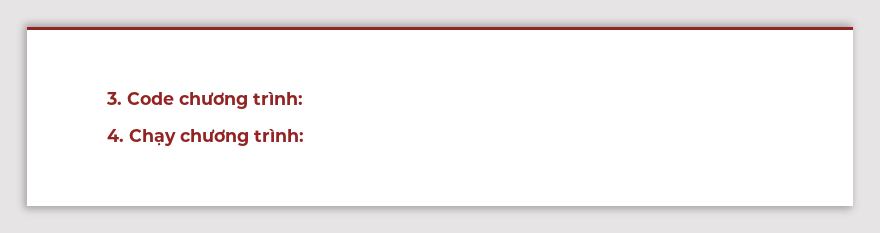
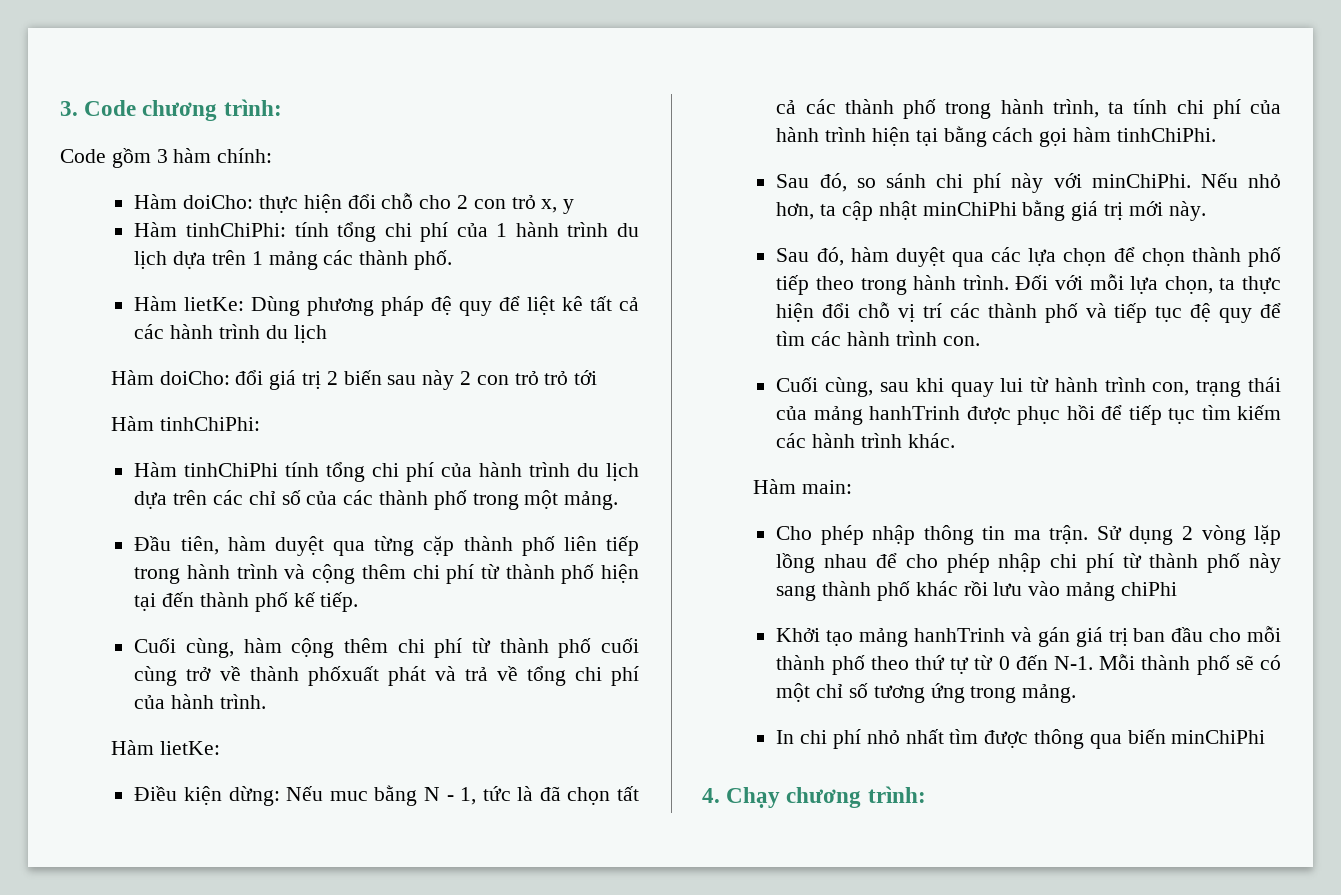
(303, 98) none -> [60,148,273,168] [134,193,575,214] [134,222,639,242] [134,250,453,270] [134,296,640,316] [134,324,327,343] [110,370,598,390] [110,416,260,431] [134,462,639,482] [134,490,619,510] [134,536,640,556] [134,564,639,584] [134,592,359,612] [134,638,640,658] [134,666,639,686] [134,694,267,709] [110,740,220,755] [134,785,640,806] [776,99,1281,119] [776,126,1216,147] [776,173,1281,193] [776,200,1206,221] [776,247,1281,267] [776,274,1281,295] [776,302,1281,323] [776,331,980,346] [776,377,1281,397] [776,405,1281,425] [776,433,955,448] [752,479,852,494] [776,525,1281,545] [776,553,1281,573] [776,581,1177,601] [776,626,1281,647] [776,654,1281,675] [776,683,1077,703] [776,729,1266,749] // Code gồm 3 hàm chính: // Hàm doiCho: thực hiện đổi chỗ cho 2 con trỏ x, y // Hàm tinhChiPhi: tính tổng chi phí của 1 hành trình du lịch dựa trên 1 mảng các thành phố. // Hàm lietKe: Dùng phương pháp đệ quy để liệt kê tất cả các hành trình du lịch // Hàm doiCho: đổi giá trị 2 biến sau này 2 con trỏ trỏ tới // Hàm tinhChiPhi: // Hàm tinhChiPhi tính tổng chi phí của hành trình du lịch dựa trên các chỉ số của các thành phố trong một mảng. // Đầu tiên, hàm duyệt qua từng cặp thành phố liên tiếp trong hành trình và cộng thêm chi phí từ thành phố hiện tại đến thành phố kế tiếp. // Cuối cùng, hàm cộng thêm chi phí từ thành phố cuối cùng trở về thành phốxuất phát và trả về tổng chi phí của hành trình. // Hàm lietKe: // Điều kiện dừng: Nếu muc bằng N - 1, tức là đã chọn tất cả các thành phố trong hành trình, ta tính chi phí của hành trình hiện tại bằng cách gọi hàm tinhChiPhi. // Sau đó, so sánh chi phí này với minChiPhi. Nếu nhỏ hơn, ta cập nhật minChiPhi bằng giá trị mới này. // Sau đó, hàm duyệt qua các lựa chọn để chọn thành phố tiếp theo trong hành trình. Đối với mỗi lựa chọn, ta thực hiện đổi chỗ vị trí các thành phố và tiếp tục đệ quy để tìm các hành trình con. // Cuối cùng, sau khi quay lui từ hành trình con, trạng thái của mảng hanhTrinh được phục hồi để tiếp tục tìm kiếm các hành trình khác. // Hàm main: // Cho phép nhập thông tin ma trận. Sử dụng 2 vòng lặp lồng nhau để cho phép nhập chi phí từ thành phố này sang thành phố khác rồi lưu vào mảng chiPhi // Khởi tạo mảng hanhTrinh và gán giá trị ban đầu cho mỗi thành phố theo thứ tự từ 0 đến N-1. Mỗi thành phố sẽ có một chỉ số tương ứng trong mảng. // In chi phí nhỏ nhất tìm được thông qua biến minChiPhi

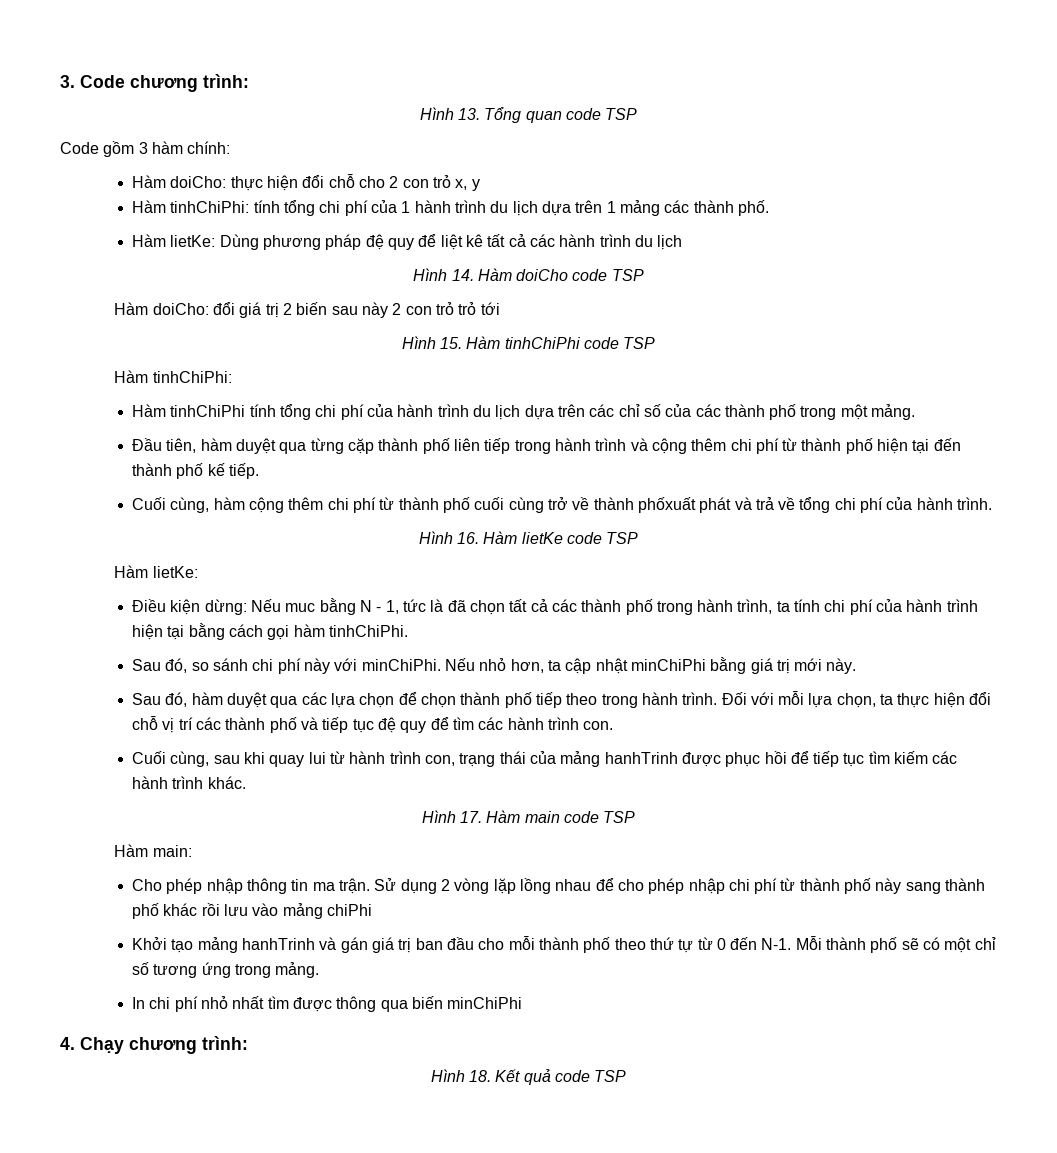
(282, 107) none -> [419,107,638,123] // Hình 13. Tổng quan code TSP
(327, 334) none -> [413,268,644,281] // Hình 14. Hàm doiCho code TSP
(598, 377) none -> [401,336,656,349] // Hình 15. Hàm tinhChiPhi code TSP
(267, 701) none -> [418,531,639,544] // Hình 16. Hàm lietKe code TSP
(955, 440) none -> [421,810,636,823] // Hình 17. Hàm main code TSP
(926, 794) none -> [430,1069,627,1085] // Hình 18. Kết quả code TSP

